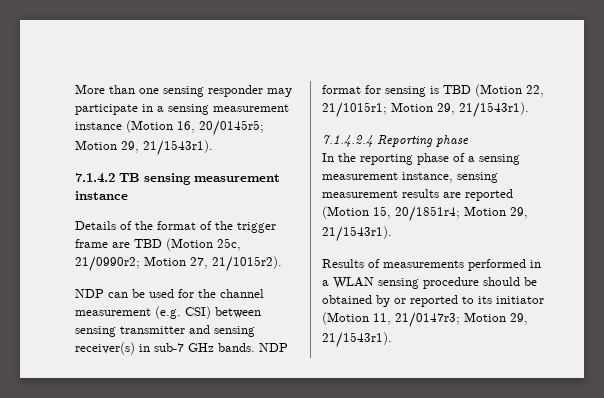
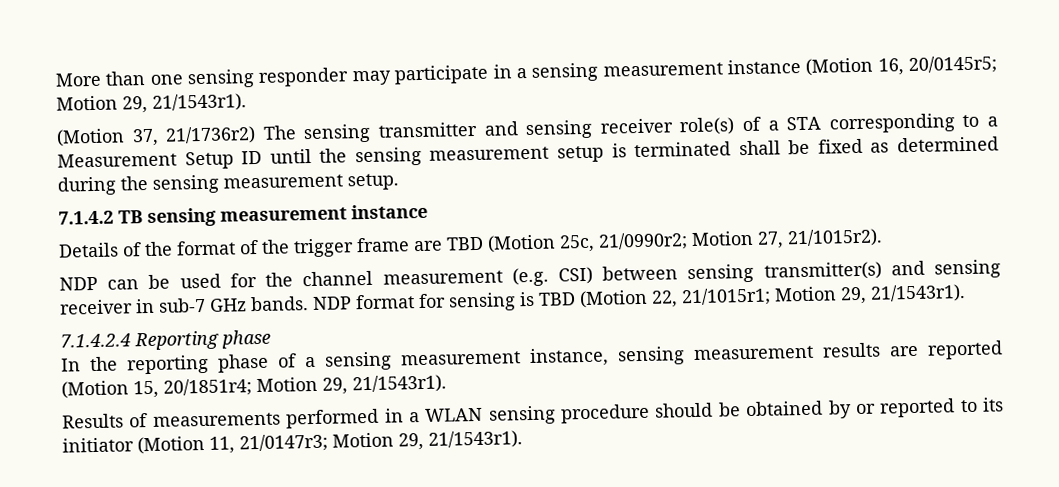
(213, 148) none -> [56,113,999,147] [57,136,999,170] [57,173,399,196] // (Motion 37, 21/1736r2) The sensing transmitter and sensing receiver role(s) of a STA corresponding to a Measurement Setup ID until the sensing measurement setup is terminated shall be fixed as determined during the sensing measurement setup.
[120,325,255,337] [75,342,135,355] transmitter and sensing receiver(s) -> [763,259,1001,281] [59,299,133,315] transmitter(s) and sensing receiver

